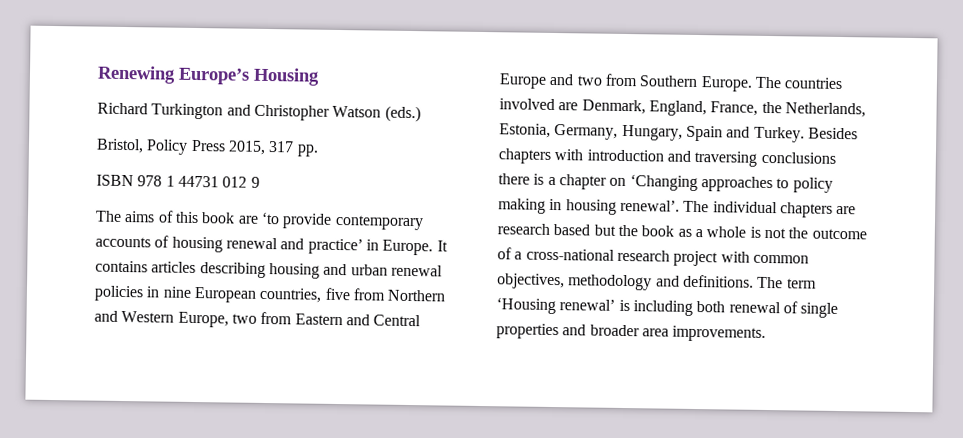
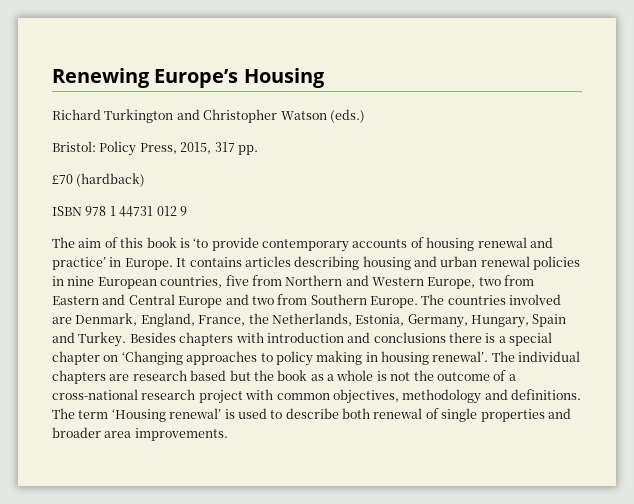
[96,138,226,155] Bristol, Policy Press -> [52,141,177,156] Bristol: Policy Press,
(319, 150) none -> [52,173,146,187] // £70 (hardback)
[124,211,156,223] aims -> [78,238,102,248] aim
[237,215,259,224] are -> [179,238,190,248] is
[694,150,758,167] traversing -> (371, 337) none
(556, 181) none -> [509,332,553,346] special
[632,300,693,316] including -> [237,408,339,419] used to describe

